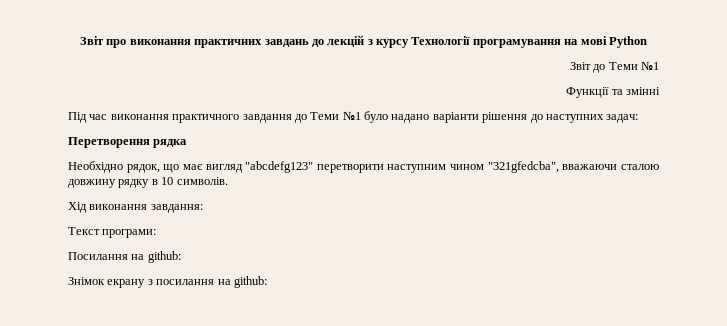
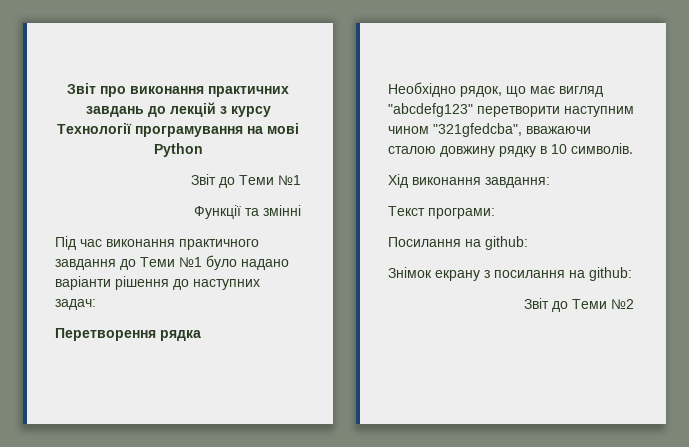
(267, 282) none -> [524,298,634,312] // Звіт до Теми №2

